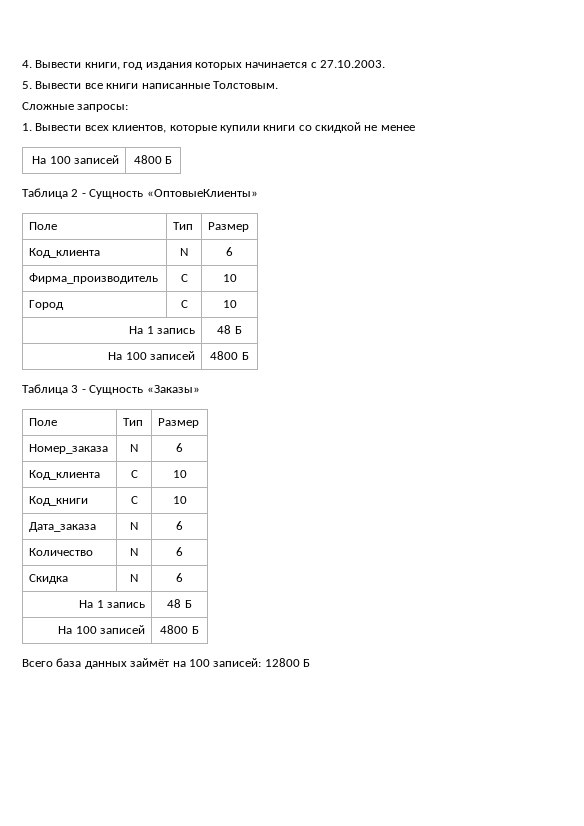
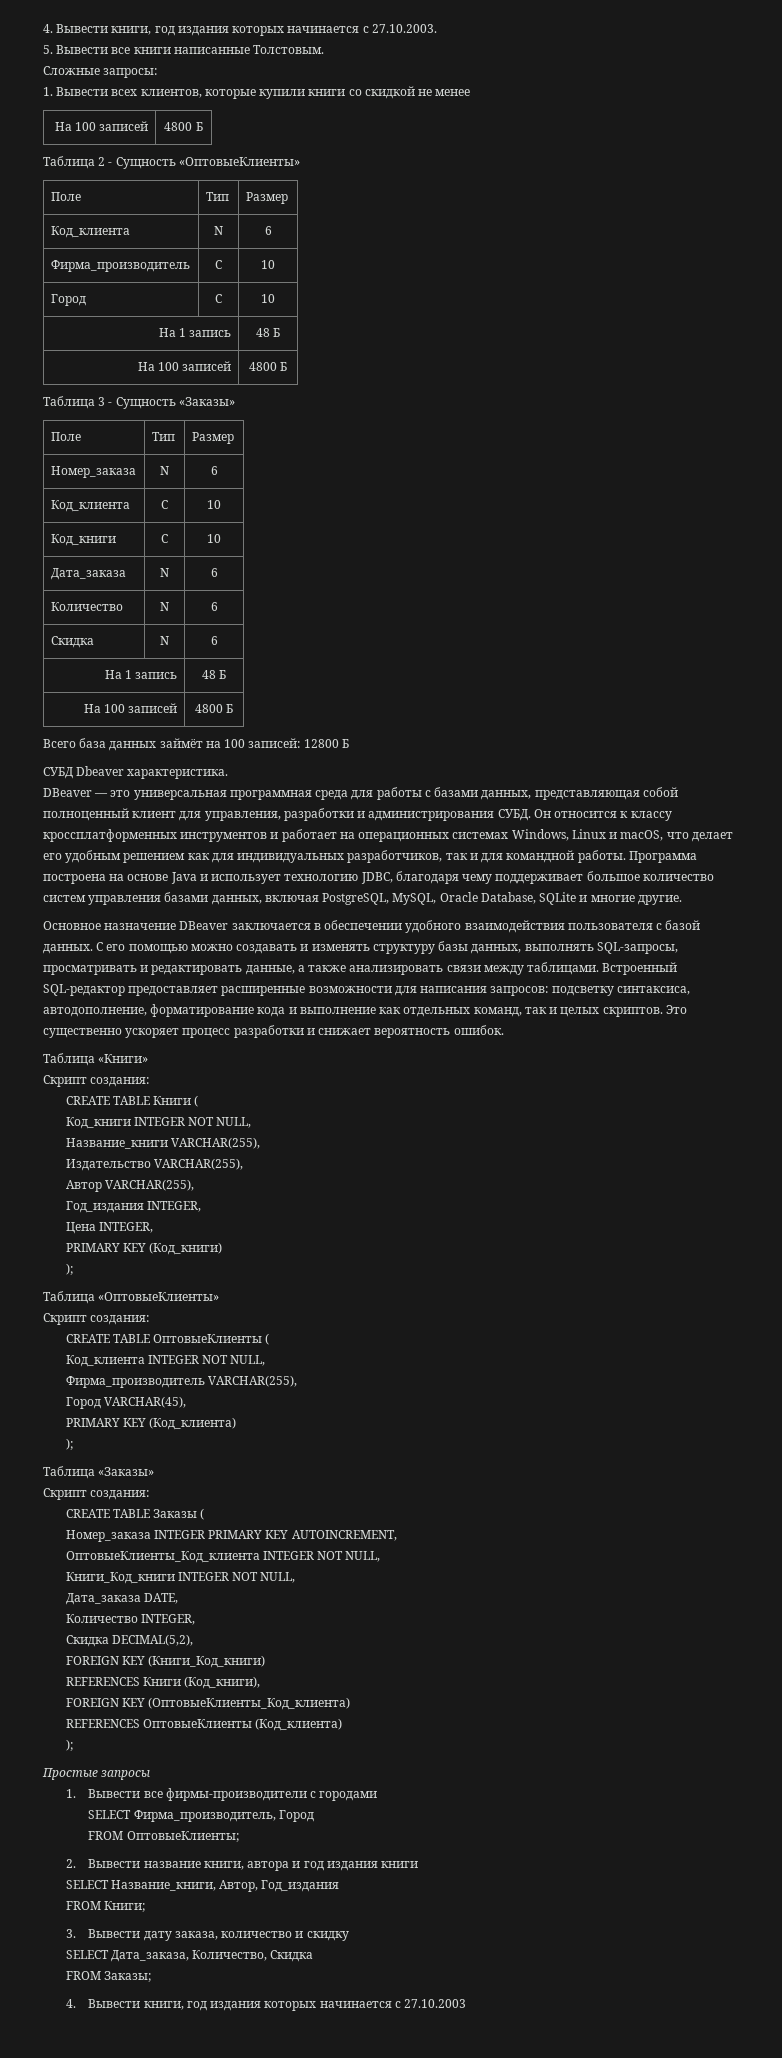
(310, 663) none -> [43,766,229,779] [43,787,678,800] [43,808,672,821] [43,829,733,842] [43,850,697,863] [43,871,714,884] [43,892,682,905] [43,920,701,933] [43,941,678,954] [43,962,678,975] [43,984,690,996] [43,1004,687,1017] [43,1025,504,1038] [43,1053,149,1066] [43,1075,150,1087] [65,1095,199,1107] [65,1117,252,1129] [65,1137,260,1149] [65,1158,243,1171] [65,1179,194,1192] [65,1201,201,1213] [65,1222,153,1234] [65,1242,223,1255] [65,1263,73,1275] [43,1291,220,1304] [43,1313,150,1325] [65,1333,270,1345] [65,1355,266,1367] [65,1375,297,1388] [65,1396,186,1409] [65,1417,237,1430] [65,1438,73,1450] [43,1466,155,1479] [43,1488,150,1500] [65,1508,205,1520] [65,1530,397,1542] [65,1551,381,1563] [65,1572,296,1584] [65,1593,178,1605] [65,1614,195,1625] [65,1634,193,1647] [65,1655,266,1668] [65,1676,261,1689] [65,1697,351,1710] [65,1718,343,1731] [65,1739,73,1751] [42,1768,151,1780] [65,1788,378,1801] [88,1810,314,1822] [88,1831,239,1842] [65,1859,419,1871] [65,1880,340,1892] [65,1901,145,1912] [65,1929,349,1941] [65,1950,314,1962] [65,1971,151,1982] [65,1999,467,2011] // СУБД Dbeaver характеристика. // DBeaver — это универсальная программная среда для работы с базами данных, представляющая собой полноценный клиент для управления, разработки и администрирования СУБД. Он относится к классу кроссплатформенных инструментов и работает на операционных системах Windows, Linux и macOS, что делает его удобным решением как для индивидуальных разработчиков, так и для командной работы. Программа построена на основе Java и использует технологию JDBC, благодаря чему поддерживает большое количество систем управления базами данных, включая PostgreSQL, MySQL, Oracle Database, SQLite и многие другие. // Основное назначение DBeaver заключается в обеспечении удобного взаимодействия пользователя с базой данных. С его помощью можно создавать и изменять структуру базы данных, выполнять SQL-запросы, просматривать и редактировать данные, а также анализировать связи между таблицами. Встроенный SQL-редактор предоставляет расширенные возможности для написания запросов: подсветку синтаксиса, автодополнение, форматирование кода и выполнение как отдельных команд, так и целых скриптов. Это существенно ускоряет процесс разработки и снижает вероятность ошибок. // Таблица «Книги» // Скрипт создания: // CREATE TABLE Книги ( // Код_книги INTEGER NOT NULL, // Название_книги VARCHAR(255), // Издательство VARCHAR(255), // Автор VARCHAR(255), // Год_издания INTEGER, // Цена INTEGER, // PRIMARY KEY (Код_книги) // ); // Таблица «ОптовыеКлиенты» // Скрипт создания: // CREATE TABLE ОптовыеКлиенты ( // Код_клиента INTEGER NOT NULL, // Фирма_производитель VARCHAR(255), // Город VARCHAR(45), // PRIMARY KEY (Код_клиента) // ); // Таблица «Заказы» // Скрипт создания: // CREATE TABLE Заказы ( // Номер_заказа INTEGER PRIMARY KEY AUTOINCREMENT, // ОптовыеКлиенты_Код_клиента INTEGER NOT NULL, // Книги_Код_книги INTEGER NOT NULL, // Дата_заказа DATE, // Количество INTEGER, // Скидка DECIMAL(5,2), // FOREIGN KEY (Книги_Код_книги) // REFERENCES Книги (Код_книги), // FOREIGN KEY (ОптовыеКлиенты_Код_клиента) // REFERENCES ОптовыеКлиенты (Код_клиента) // ); // Простые запросы // 1. Вывести все фирмы-производители с городами // SELECT Фирма_производитель, Город // FROM ОптовыеКлиенты; // 2. Вывести название книги, автора и год издания книги // SELECT Название_книги, Автор, Год_издания // FROM Книги; // 3. Вывести дату заказа, количество и скидку // SELECT Дата_заказа, Количество, Скидка // FROM Заказы; // 4. Вывести книги, год издания которых начинается с 27.10.2003

